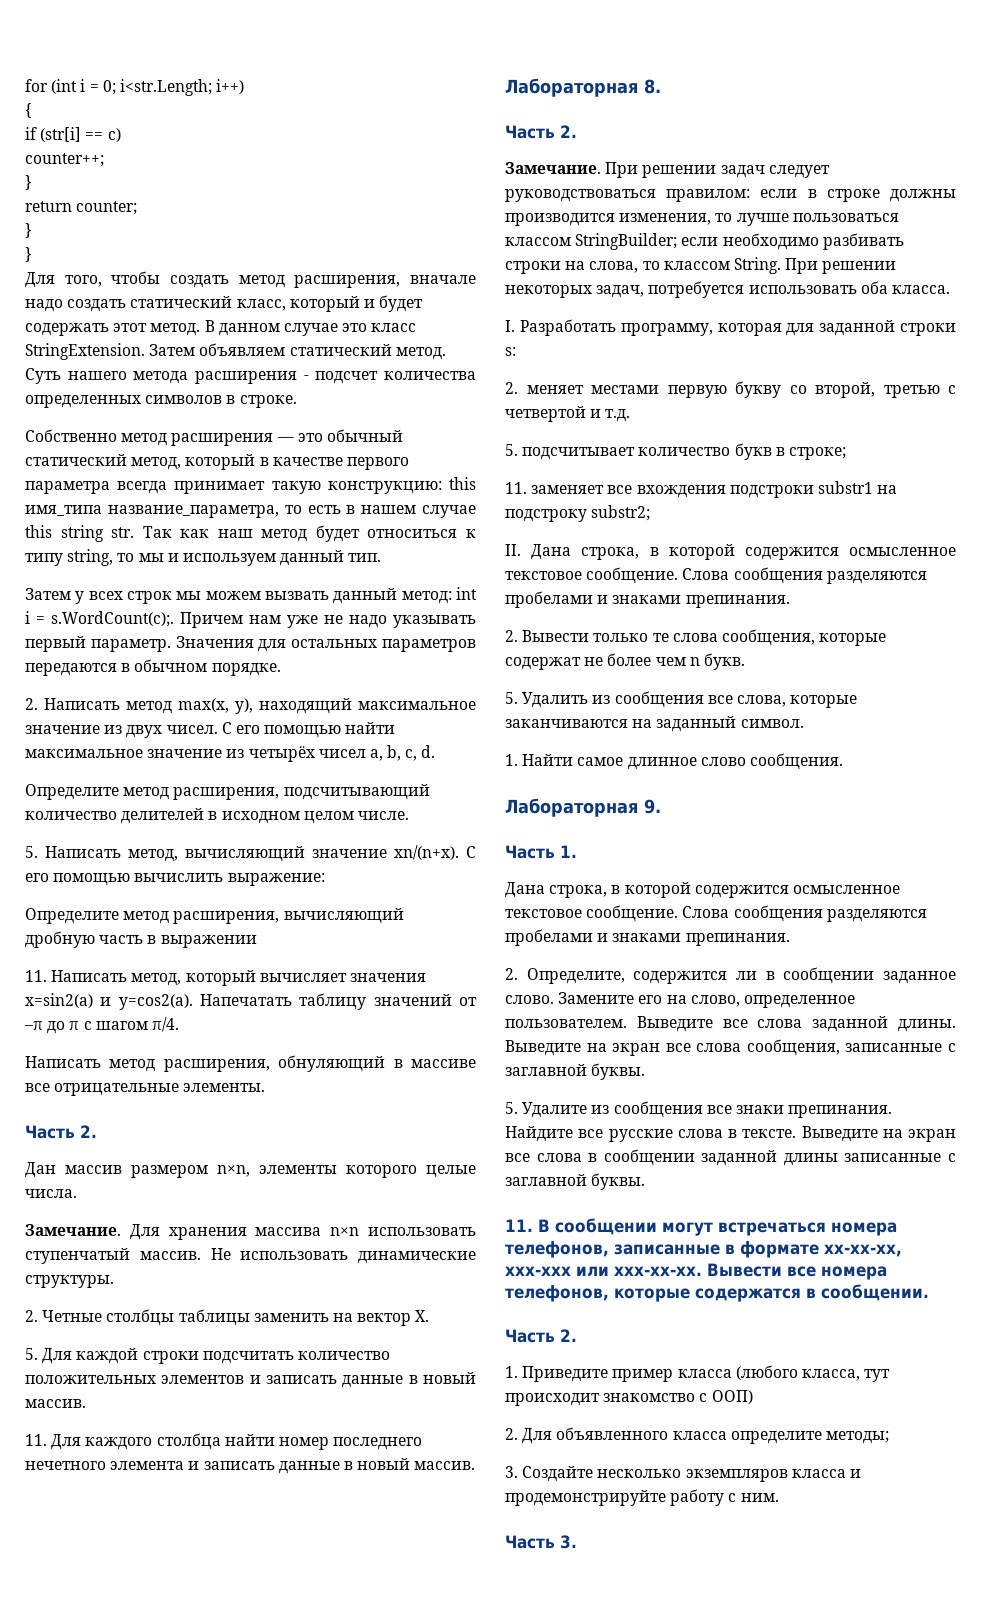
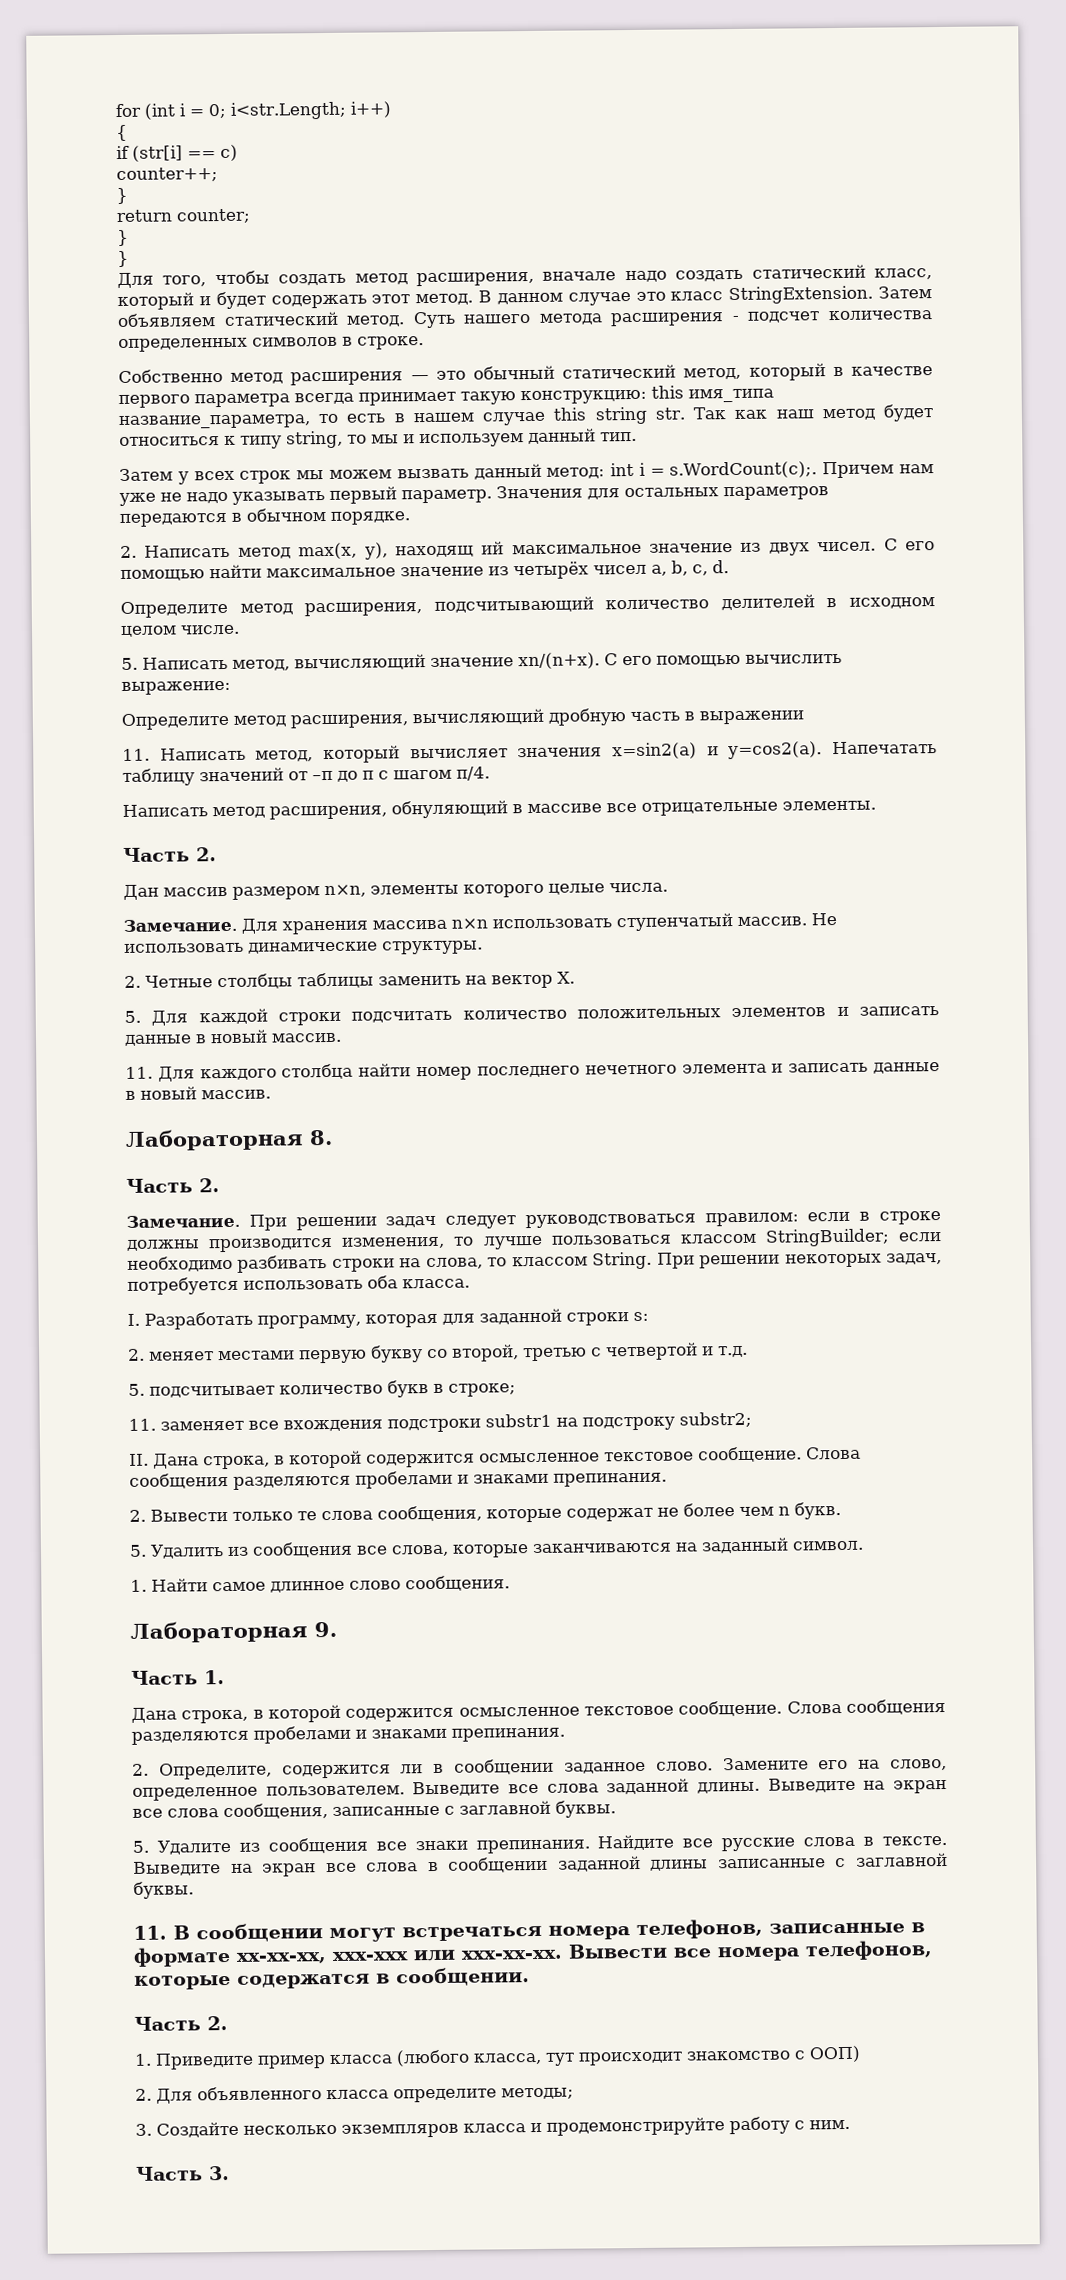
[259,698,352,714] находящий -> [394,541,505,558] находящ ий

